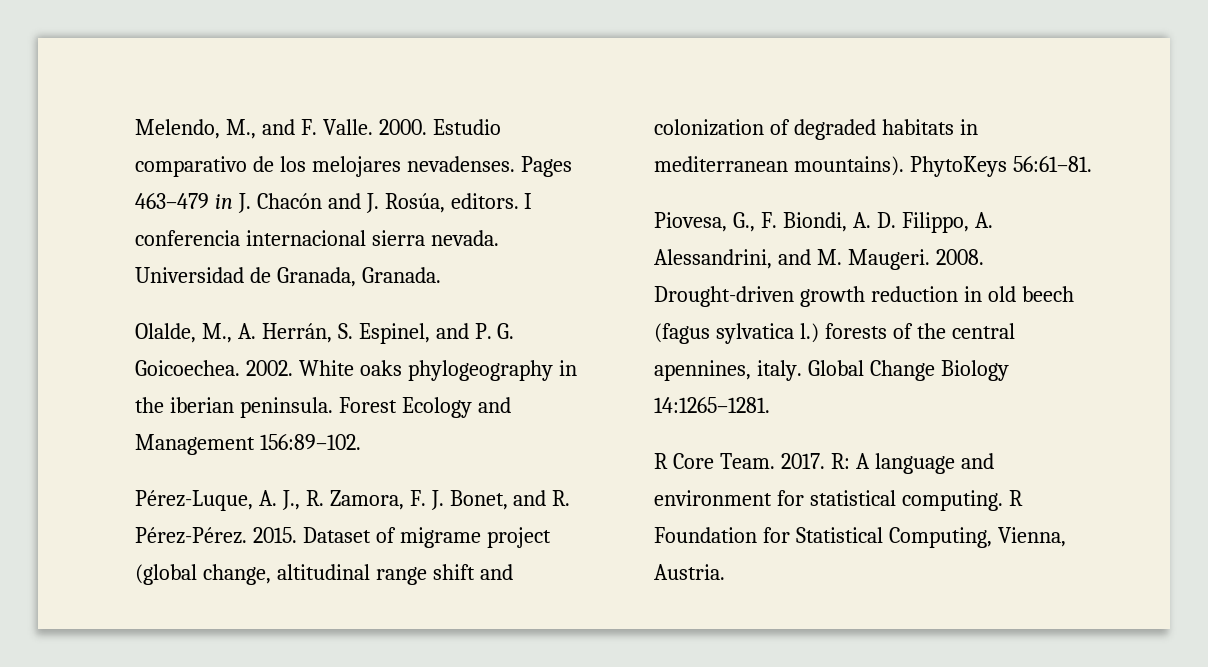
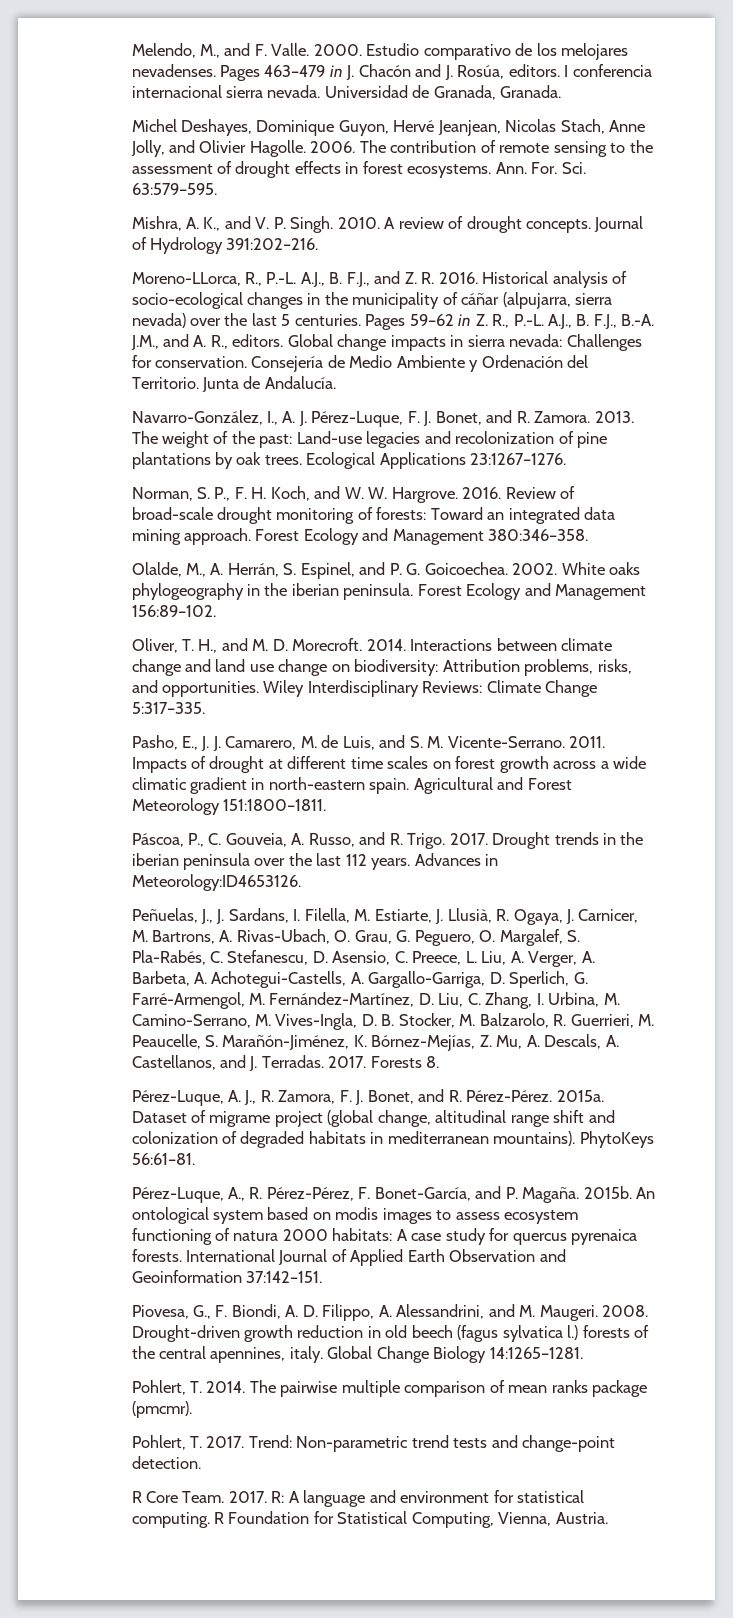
(441, 275) none -> [131,119,646,136] [130,140,653,157] [131,161,586,178] [131,183,217,195] [131,216,644,233] [131,237,319,254] [131,271,627,288] [131,292,613,309] [131,313,655,330] [130,334,642,351] [131,355,589,372] [131,376,336,392] [131,410,634,427] [131,431,608,448] [131,452,567,469] [131,486,575,503] [131,507,616,524] [131,528,589,545] // Michel Deshayes, Dominique Guyon, Hervé Jeanjean, Nicolas Stach, Anne Jolly, and Olivier Hagolle. 2006. The contribution of remote sensing to the assessment of drought effects in forest ecosystems. Ann. For. Sci. 63:579–595. // Mishra, A. K., and V. P. Singh. 2010. A review of drought concepts. Journal of Hydrology 391:202–216. // Moreno-LLorca, R., P.-L. A.J., B. F.J., and Z. R. 2016. Historical analysis of socio-ecological changes in the municipality of cáñar (alpujarra, sierra nevada) over the last 5 centuries. Pages 59–62 in Z. R., P.-L. A.J., B. F.J., B.-A. J.M., and A. R., editors. Global change impacts in sierra nevada: Challenges for conservation. Consejería de Medio Ambiente y Ordenación del Territorio. Junta de Andalucía. // Navarro-González, I., A. J. Pérez-Luque, F. J. Bonet, and R. Zamora. 2013. The weight of the past: Land-use legacies and recolonization of pine plantations by oak trees. Ecological Applications 23:1267–1276. // Norman, S. P., F. H. Koch, and W. W. Hargrove. 2016. Review of broad-scale drought monitoring of forests: Toward an integrated data mining approach. Forest Ecology and Management 380:346–358.
(361, 442) none -> [131,638,613,653] [131,659,632,676] [131,680,598,697] [131,702,205,714] [131,735,606,751] [131,756,647,773] [131,777,572,794] [131,798,326,815] [131,832,644,849] [131,853,499,870] [131,874,301,891] [131,908,639,925] [131,929,581,946] [131,950,595,967] [131,971,588,988] [131,992,620,1009] [131,1013,655,1030] [131,1034,619,1051] [131,1055,440,1071] // Oliver, T. H., and M. D. Morecroft. 2014. Interactions between climate change and land use change on biodiversity: Attribution problems, risks, and opportunities. Wiley Interdisciplinary Reviews: Climate Change 5:317–335. // Pasho, E., J. J. Camarero, M. de Luis, and S. M. Vicente-Serrano. 2011. Impacts of drought at different time scales on forest growth across a wide climatic gradient in north-eastern spain. Agricultural and Forest Meteorology 151:1800–1811. // Páscoa, P., C. Gouveia, A. Russo, and R. Trigo. 2017. Drought trends in the iberian peninsula over the last 112 years. Advances in Meteorology:ID4653126. // Peñuelas, J., J. Sardans, I. Filella, M. Estiarte, J. Llusià, R. Ogaya, J. Carnicer, M. Bartrons, A. Rivas-Ubach, O. Grau, G. Peguero, O. Margalef, S. Pla-Rabés, C. Stefanescu, D. Asensio, C. Preece, L. Liu, A. Verger, A. Barbeta, A. Achotegui-Castells, A. Gargallo-Garriga, D. Sperlich, G. Farré-Armengol, M. Fernández-Martínez, D. Liu, C. Zhang, I. Urbina, M. Camino-Serrano, M. Vives-Ingla, D. B. Stocker, M. Balzarolo, R. Guerrieri, M. Peaucelle, S. Marañón-Jiménez, K. Bórnez-Mejías, Z. Mu, A. Descals, A. Castellanos, and J. Terradas. 2017. Forests 8.
[252,527,297,543] 2015. -> [556,1090,604,1102] 2015a.
(1092, 164) none -> [131,1186,656,1203] [131,1207,579,1224] [131,1228,638,1245] [131,1249,566,1266] [131,1270,322,1283] // Pérez-Luque, A., R. Pérez-Pérez, F. Bonet-García, and P. Magaña. 2015b. An ontological system based on modis images to assess ecosystem functioning of natura 2000 habitats: A case study for quercus pyrenaica forests. International Journal of Applied Earth Observation and Geoinformation 37:142–151.
(770, 405) none -> [131,1380,648,1397] [131,1401,192,1418] [131,1435,616,1452] [131,1456,201,1469] // Pohlert, T. 2014. The pairwise multiple comparison of mean ranks package (pmcmr). // Pohlert, T. 2017. Trend: Non-parametric trend tests and change-point detection.

